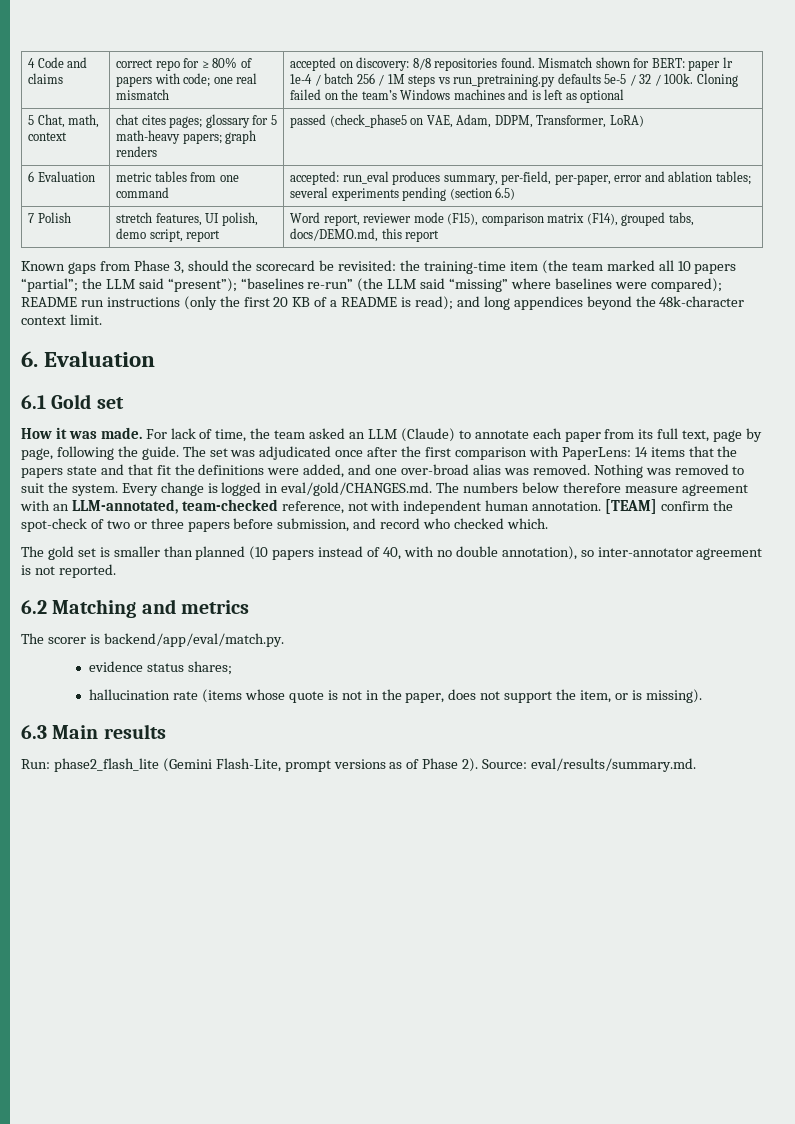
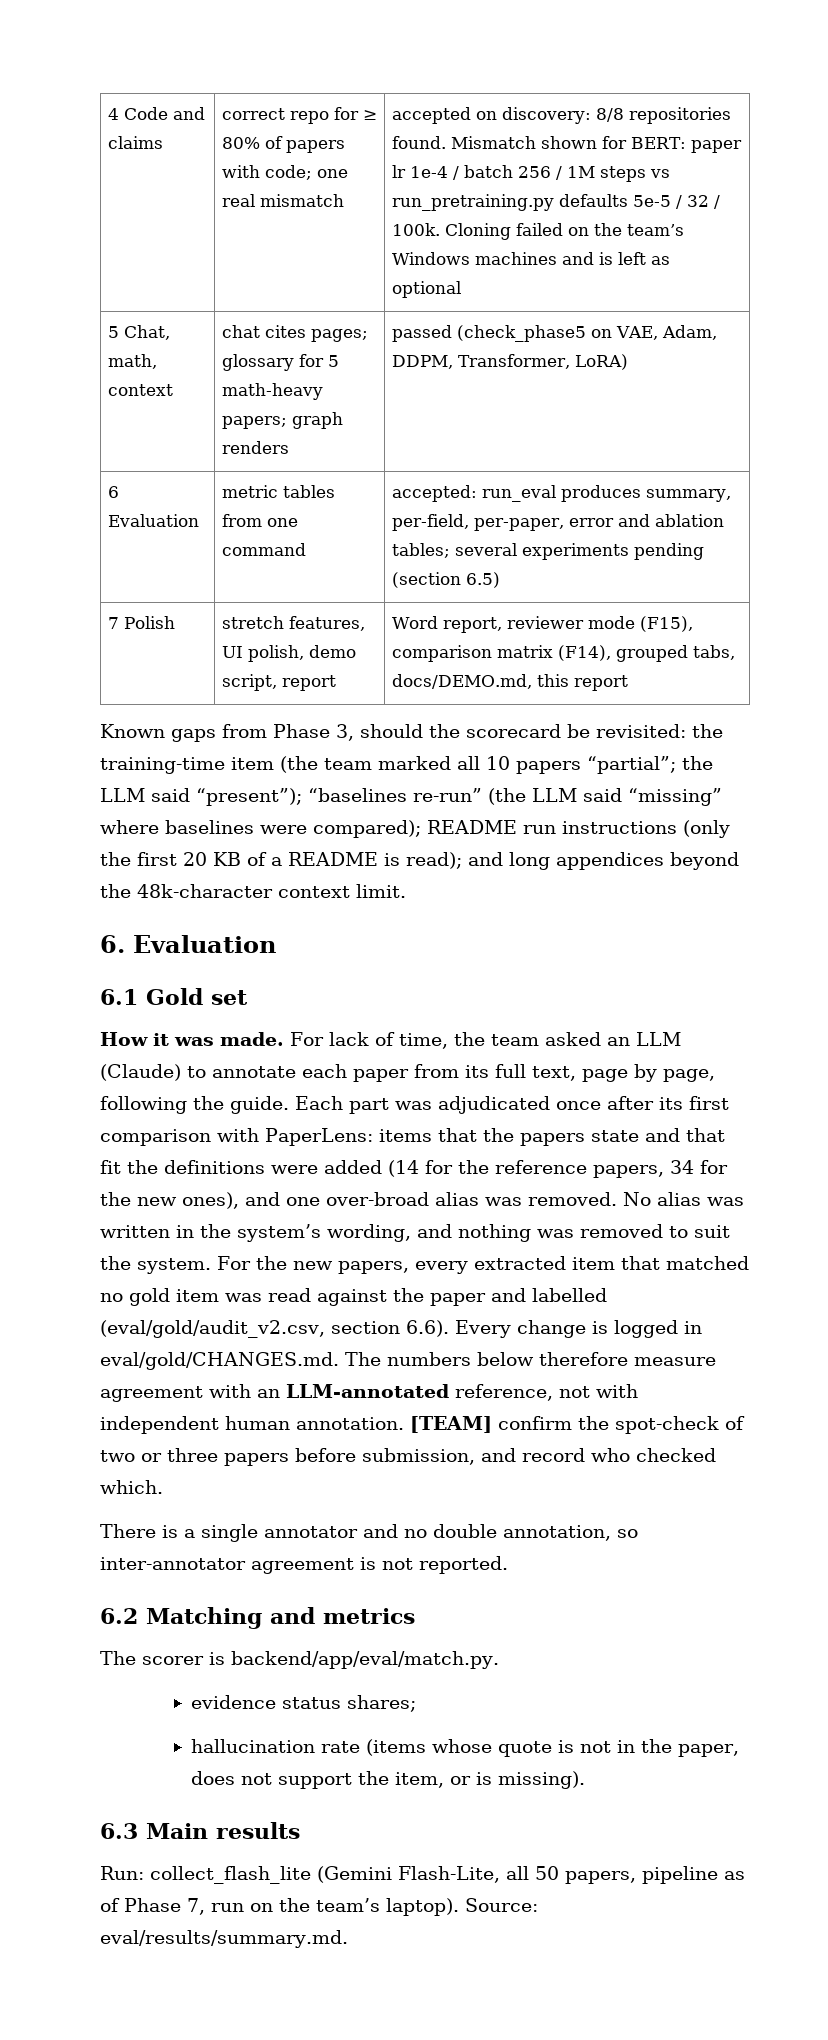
[182,446,228,457] The set -> [295,1096,389,1114] Each part
[401,446,422,457] the -> [659,1097,683,1110] its
[634,447,648,457] 14 -> (373, 1137) none
[303,464,345,478] added, -> [324,1160,728,1178] [100,1192,239,1209] added (14 for the reference papers, 34 for the new ones),
[593,464,643,478] Nothing -> [623,1192,744,1206] [100,1224,531,1242] No alias was written in the system’s wording, and nothing
(118, 490) none -> [217,1256,749,1274] [100,1288,607,1306] [100,1320,449,1338] For the new papers, every extracted item that matched no gold item was read against the paper and labelled (eval/gold/audit_v2.csv, section 6.6).
[71,499,278,514] LLM-annotated, team-checked -> [286,1384,449,1398] LLM-annotated
[21,546,434,560] The gold set is smaller than planned (10 papers instead of 40, with -> [100,1524,398,1542] There is a single annotator and
[501,546,577,560] annotation), -> [503,1525,611,1541] annotation,
[53,758,159,772] phase2_flash_lite -> [150,1866,311,1884] collect_flash_lite
[284,758,479,772] prompt versions as of Phase 2). -> [506,1866,745,1884] [100,1898,459,1916] all 50 papers, pipeline as of Phase 7, run on the team’s laptop).

